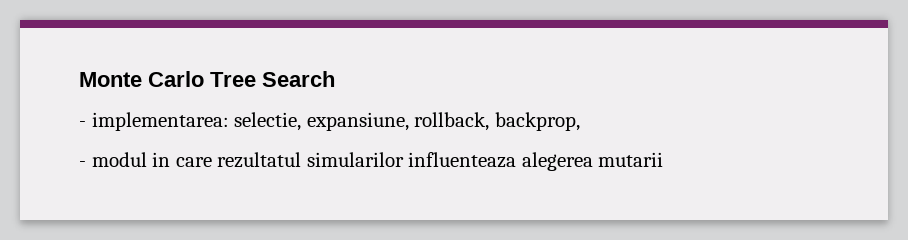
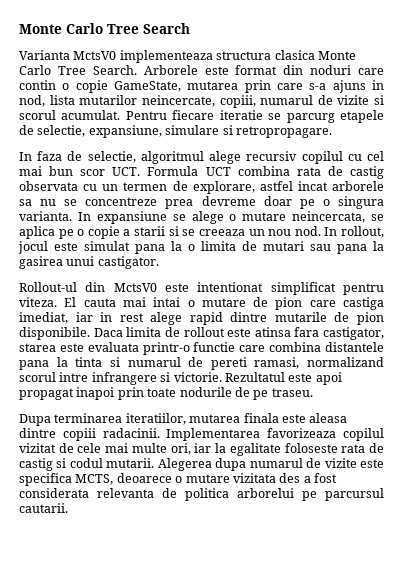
[79,112,580,131] [79,152,664,171] - implementarea: selectie, expansiune, rollback, backprop, // - modul in care rezultatul simularilor influenteaza alegerea mutarii -> [19,50,356,63] [19,65,384,75] [19,80,384,93] [19,95,384,108] [19,110,384,123] [19,125,332,138] [19,151,385,164] [19,166,384,179] [19,181,384,194] [19,196,384,209] [19,211,384,224] [19,226,385,239] [18,241,384,254] [19,256,159,269] [19,282,384,295] [19,297,385,310] [19,312,384,325] [19,327,384,340] [19,342,384,355] [19,357,384,370] [19,372,342,385] [19,387,313,400] [19,413,348,426] [19,428,385,441] [19,443,385,456] [19,458,385,471] [19,473,337,486] [19,488,384,501] [19,503,68,513] Varianta MctsV0 implementeaza structura clasica Monte Carlo Tree Search. Arborele este format din noduri care contin o copie GameState, mutarea prin care s-a ajuns in nod, lista mutarilor neincercate, copiii, numarul de vizite si scorul acumulat. Pentru fiecare iteratie se parcurg etapele de selectie, expansiune, simulare si retropropagare. // In faza de selectie, algoritmul alege recursiv copilul cu cel mai bun scor UCT. Formula UCT combina rata de castig observata cu un termen de explorare, astfel incat arborele sa nu se concentreze prea devreme doar pe o singura varianta. In expansiune se alege o mutare neincercata, se aplica pe o copie a starii si se creeaza un nou nod. In rollout, jocul este simulat pana la o limita de mutari sau pana la gasirea unui castigator. // Rollout-ul din MctsV0 este intentionat simplificat pentru viteza. El cauta mai intai o mutare de pion care castiga imediat, iar in rest alege rapid dintre mutarile de pion disponibile. Daca limita de rollout este atinsa fara castigator, starea este evaluata printr-o functie care combina distantele pana la tinta si numarul de pereti ramasi, normalizand scorul intre infrangere si victorie. Rezultatul este apoi propagat inapoi prin toate nodurile de pe traseu. // Dupa terminarea iteratiilor, mutarea finala este aleasa dintre copiii radacinii. Implementarea favorizeaza copilul vizitat de cele mai multe ori, iar la egalitate foloseste rata de castig si codul mutarii. Alegerea dupa numarul de vizite este specifica MCTS, deoarece o mutare vizitata des a fost considerata relevanta de politica arborelui pe parcursul cautarii.

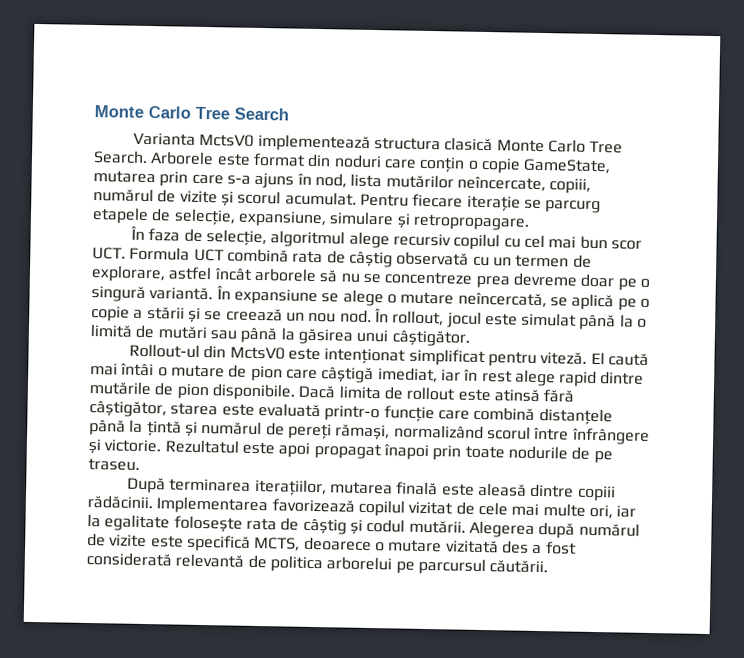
[119,50,315,63] implementeaza structura clasica -> [257,133,494,152] implementează structura clasică
[19,80,56,90] contin -> [419,156,466,173] conțin
[371,80,384,90] in -> [297,173,312,185] în
[79,95,384,108] mutarilor neincercate, copiii, numarul de vizite si -> [385,174,592,194] [93,188,234,207] mutărilor neîncercate, copiii, numărul de vizite și
[219,110,263,120] iteratie -> [466,195,521,212] iterație
[37,125,86,137] selectie, -> [173,208,236,226] selecție,
[222,125,233,135] si -> [396,213,411,229] și
[19,152,32,161] In -> [131,225,146,240] În
[87,151,136,163] selectie, -> [205,229,267,247] selecție,
[237,166,384,179] [19,181,78,191] combina rata de castig observata -> [226,248,470,268] combină rata de câștig observată
[297,181,384,191] [19,199,32,206] incat arborele sa -> [214,267,339,283] încât arborele să
[337,196,384,209] [19,211,91,221] singura varianta. In -> [91,285,231,302] singură variantă. În
[292,211,384,223] [19,226,55,239] neincercata, se aplica -> [457,292,615,311] neîncercată, se aplică
[134,226,245,236] starii si se creeaza -> [146,306,283,323] stării și se creează
[324,227,338,236] In -> [374,308,389,323] În
[135,244,165,254] pana -> [579,314,617,331] până
[201,241,384,254] [19,256,159,269] limita de mutari sau pana la gasirea unui castigator. -> [90,323,470,347] limită de mutări sau până la găsirea unui câștigător.
[197,282,264,292] intentionat -> [324,348,407,365] intenționat
[19,297,181,307] viteza. El cauta mai intai -> [540,351,649,366] [90,362,155,377] viteză. El caută mai întâi
[343,297,385,310] castiga -> [321,367,375,384] câștigă
[100,312,113,322] in -> [464,369,479,381] în
[274,312,327,322] mutarile -> [89,380,152,396] mutările
[93,328,123,337] Daca -> [298,385,336,399] Dacă
[254,327,384,340] [19,342,384,355] [19,357,384,370] [19,372,171,385] atinsa fara castigator, starea este evaluata printr-o functie care combina distantele pana la tinta si numarul de pereti ramasi, normalizand scorul intre infrangere si -> [493,389,575,403] [89,400,613,426] [89,419,650,445] [88,438,101,455] atinsă fără câștigător, starea este evaluată printr-o funcție care combină distanțele până la țintă și numărul de pereți rămași, normalizând scorul între înfrângere și
[76,387,115,400] inapoi -> [383,444,429,461] înapoi
[19,413,348,426] [19,428,337,441] Dupa terminarea iteratiilor, mutarea finala este aleasa dintre copiii radacinii. Implementarea favorizeaza -> [127,477,616,502] [87,494,355,515] După terminarea iterațiilor, mutarea finală este aleasă dintre copiii rădăcinii. Implementarea favorizează
[284,443,385,453] [19,458,303,471] foloseste rata de castig si codul mutarii. Alegerea dupa numarul -> [173,515,640,539] folosește rata de câștig și codul mutării. Alegerea după numărul
[19,473,72,486] specifica -> [186,534,251,552] specifică
[232,473,276,483] vizitata -> [445,540,499,554] vizitată
[19,488,154,498] considerata relevanta -> [86,551,245,568] considerată relevantă
[19,503,68,513] cautarii. -> [489,560,549,574] căutării.

